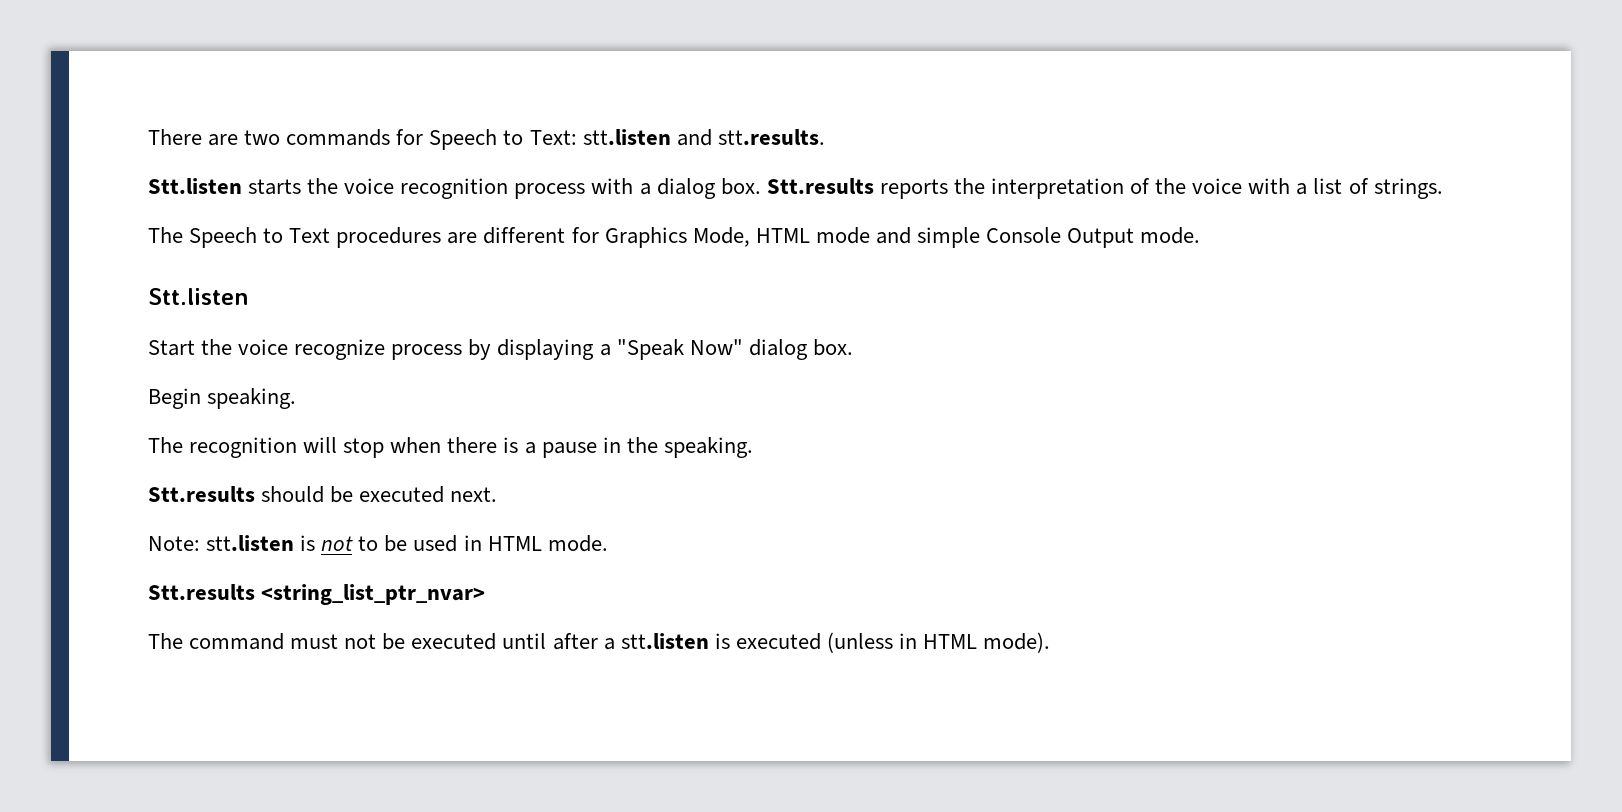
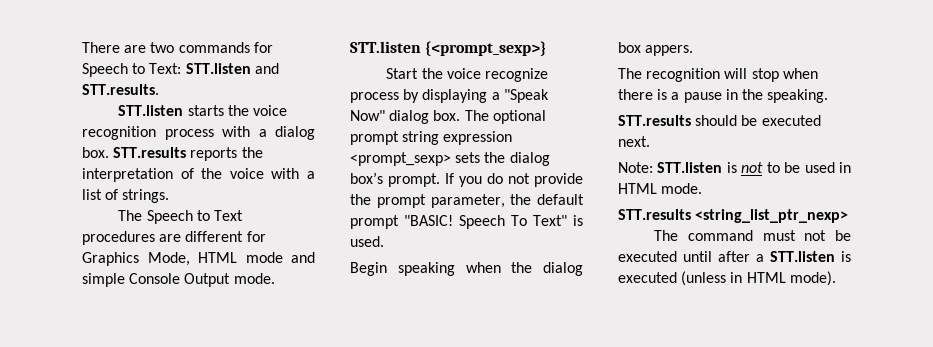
[582,129,825,146] [148,178,242,194] stt.listen and stt.results. // Stt.listen -> [185,63,279,74] [82,84,159,95] [118,105,184,116] STT.listen and STT.results. // STT.listen
[766,178,874,194] Stt.results -> [113,147,187,158] STT.results
[148,288,248,305] Stt.listen -> [350,41,547,56] STT.listen {<prompt_sexp>}
[148,388,297,409] // Begin speaking. -> [464,110,546,124] [350,131,513,145] [350,152,550,166] [350,172,583,187] [350,194,584,208] [350,215,583,229] [350,236,384,247] [350,262,583,276] [618,42,694,56] The optional prompt string expression <prompt_sexp> sets the dialog box’s prompt. If you do not provide the prompt parameter, the default prompt "BASIC! Speech To Text" is used. // Begin speaking when the dialog box appers.
[148,486,255,502] Stt.results -> [618,115,691,126] STT.results
[206,535,295,551] stt.listen -> [657,162,723,173] STT.listen
[148,584,486,605] Stt.results <string_list_ptr_nvar> -> [618,209,849,223] STT.results <string_list_ptr_nexp>
[620,633,709,649] stt.listen -> [770,251,835,262] STT.listen

